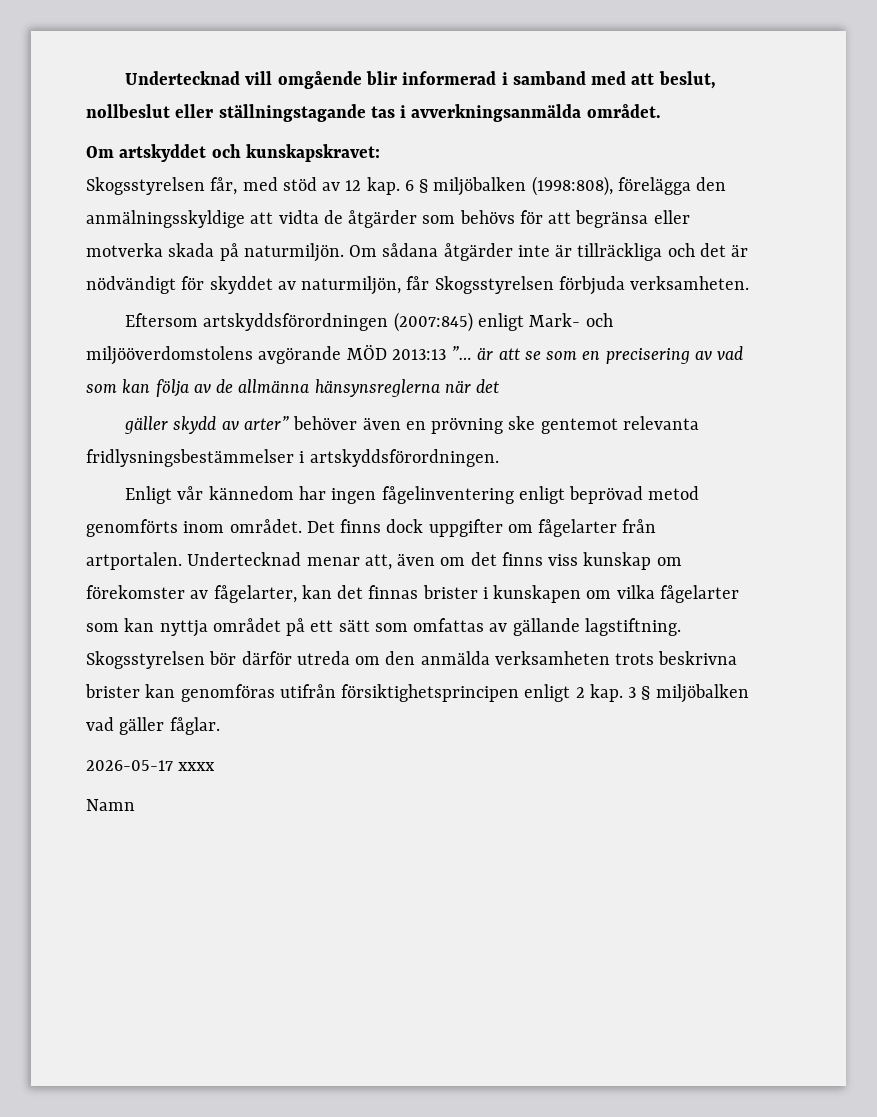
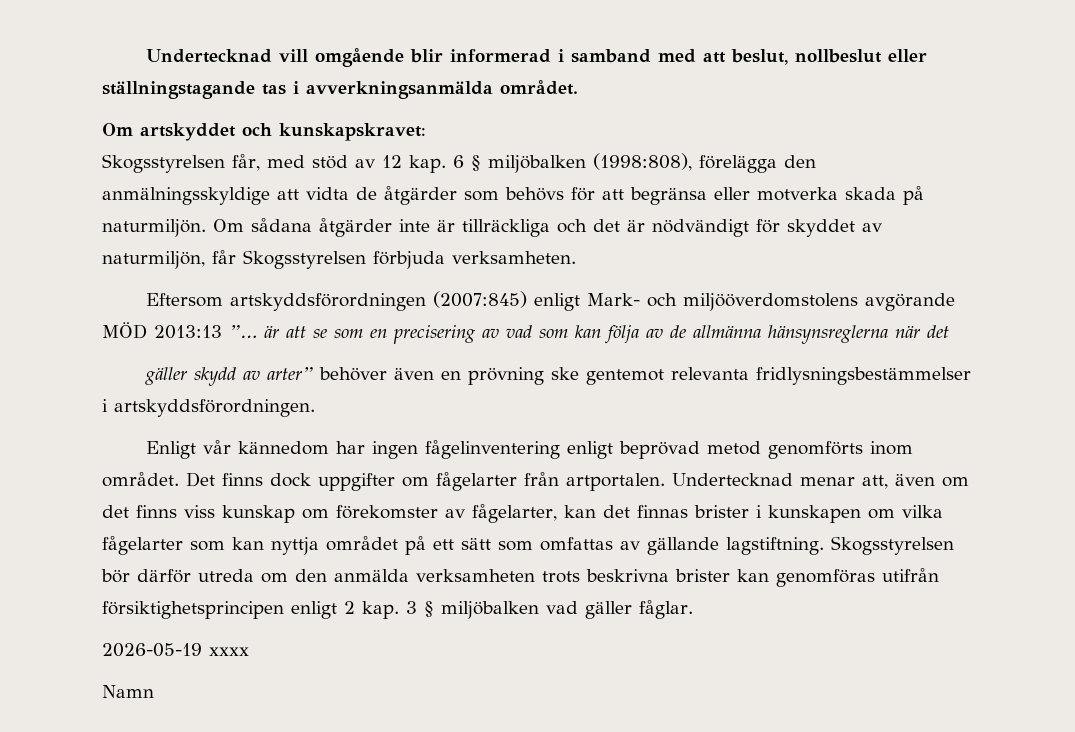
[86,760,173,771] 2026-05-17 -> [102,643,202,657] 2026-05-19

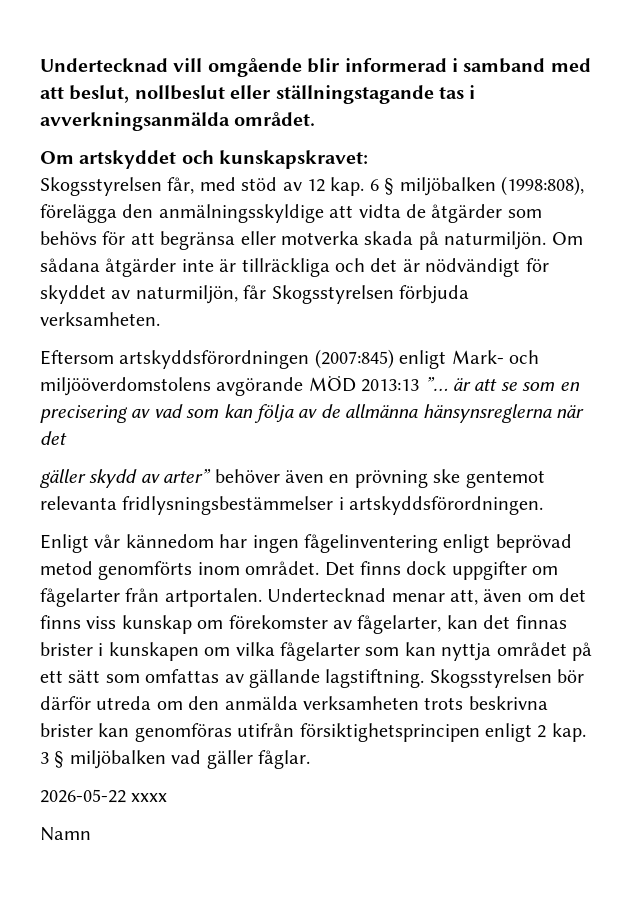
[102,643,202,657] 2026-05-19 -> [40,789,126,803] 2026-05-22

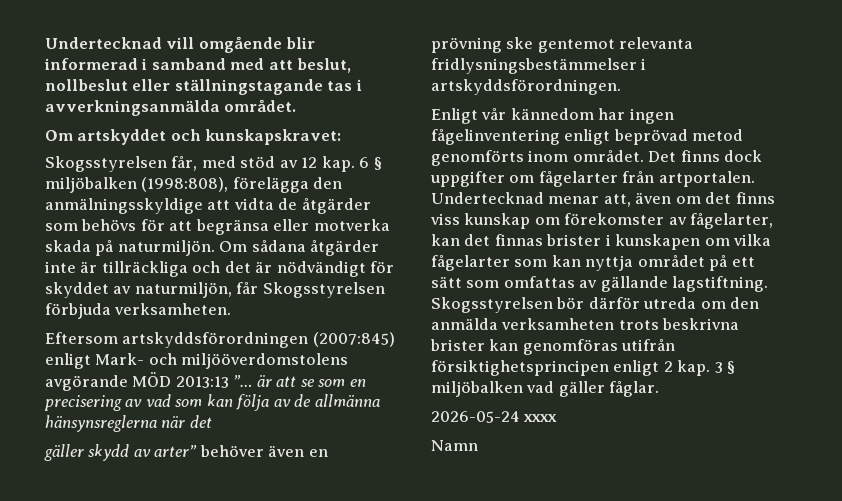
[40,789,126,803] 2026-05-22 -> [431,411,520,423] 2026-05-24

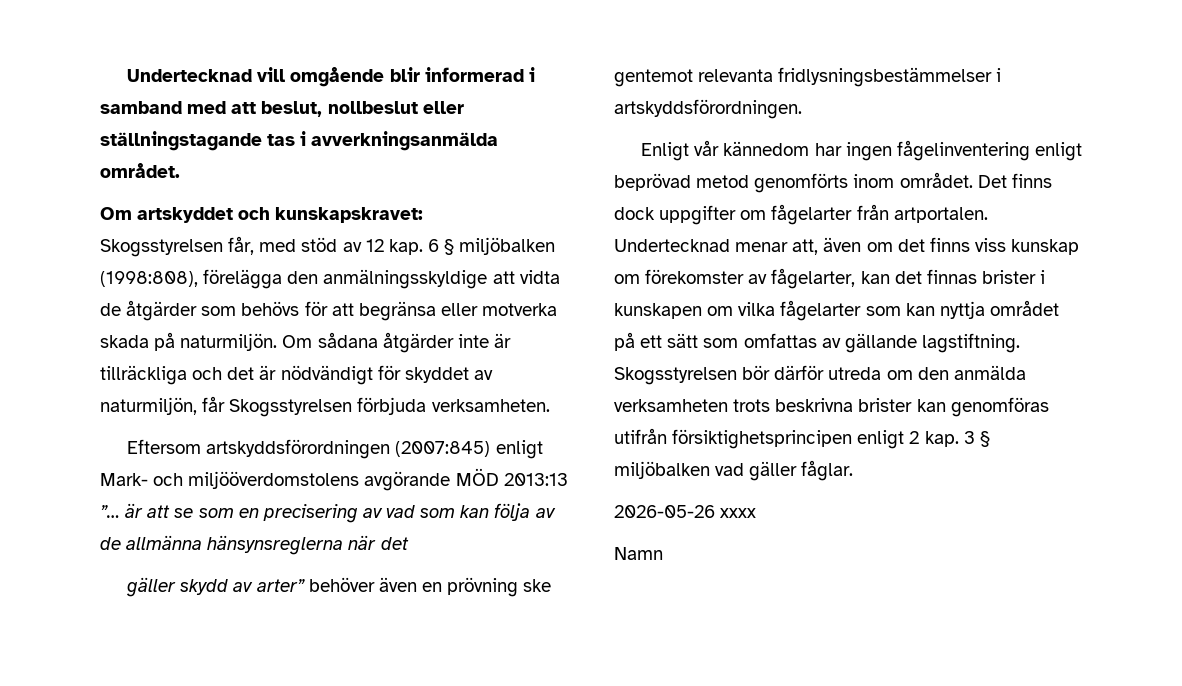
[431,411,520,423] 2026-05-24 -> [614,505,715,518] 2026-05-26

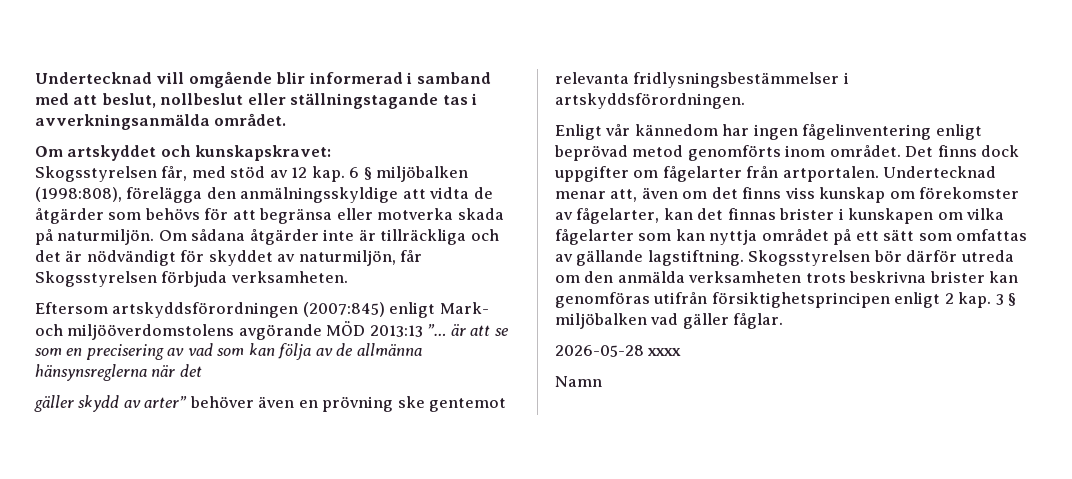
[614,505,715,518] 2026-05-26 -> [555,345,644,357] 2026-05-28

